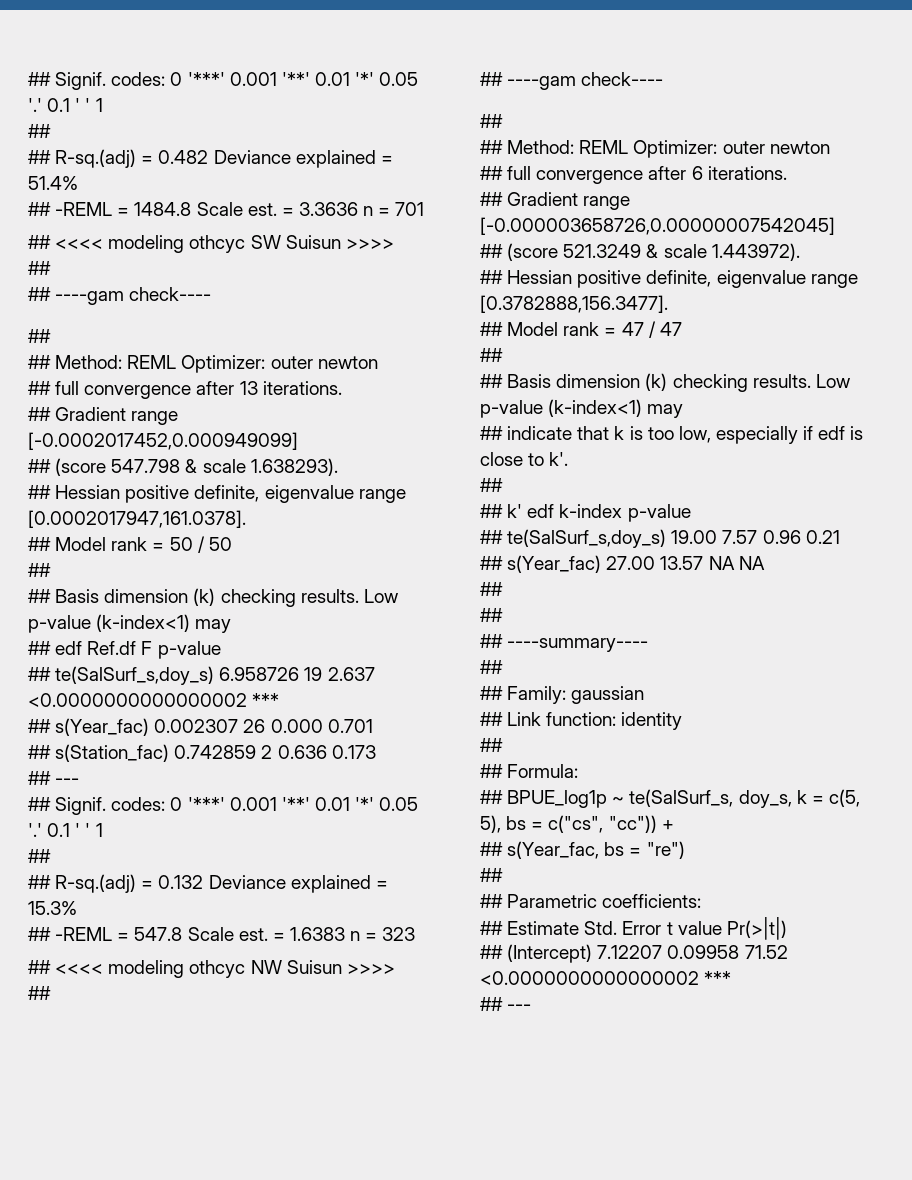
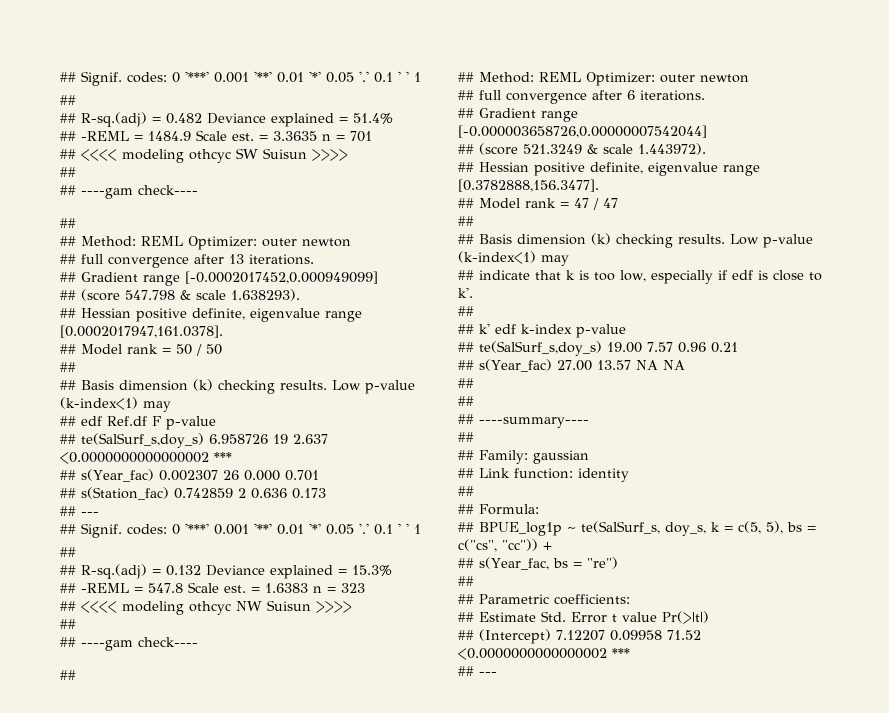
[134,202,358,216] 1484.8 Scale est. = 3.3636 -> [148,130,317,141] 1484.9 Scale est. = 3.3635
[480,217,835,235] [-0.000003658726,0.00000007542045] -> [458,125,707,138] [-0.000003658726,0.00000007542044]

